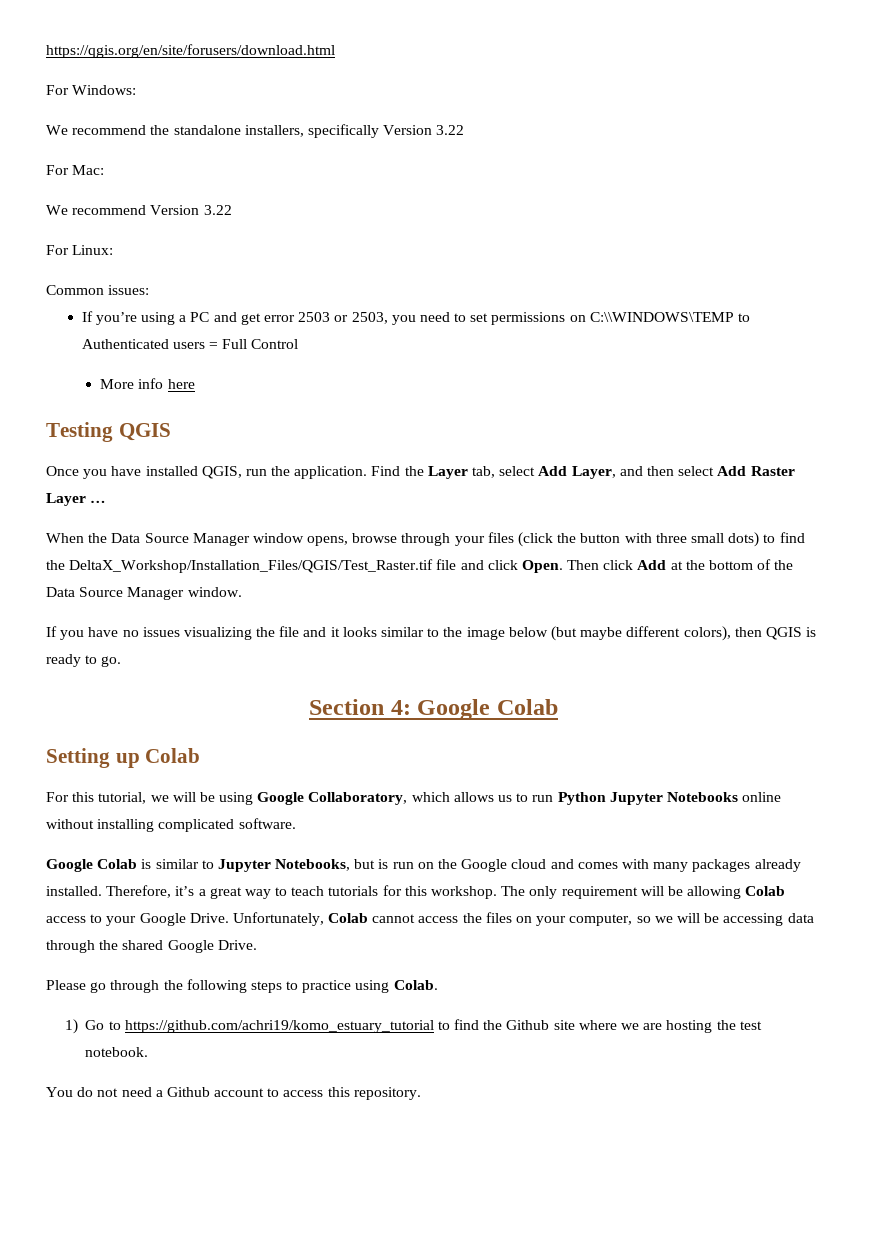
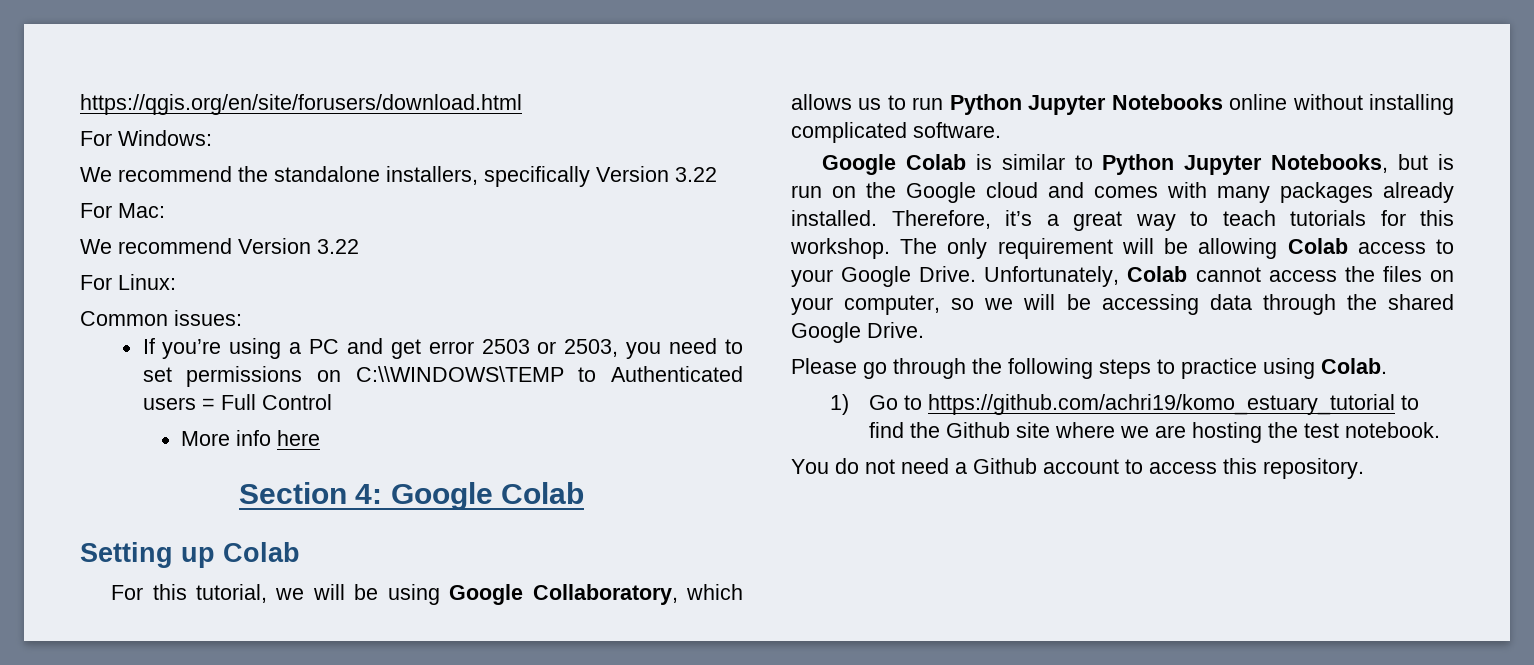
[46,422,171,442] [46,466,795,479] [46,493,107,506] [46,532,805,547] [46,559,794,573] [46,587,242,600] [46,626,817,641] [46,654,122,667] // Testing QGIS // Once you have installed QGIS, run the application. Find the Layer tab, select Add Layer, and then select Add Raster Layer … // When the Data Source Manager window opens, browse through your files (click the button with three small dots) to find the DeltaX_Workshop/Installation_Files/QGIS/Test_Raster.tif file and click Open. Then click Add at the bottom of the Data Source Manager window. // If you have no issues visualizing the file and it looks similar to the image below (but maybe different colors), then QGIS is ready to go. -> (321, 438) none
(214, 864) none -> [1102,154,1175,175] Python

